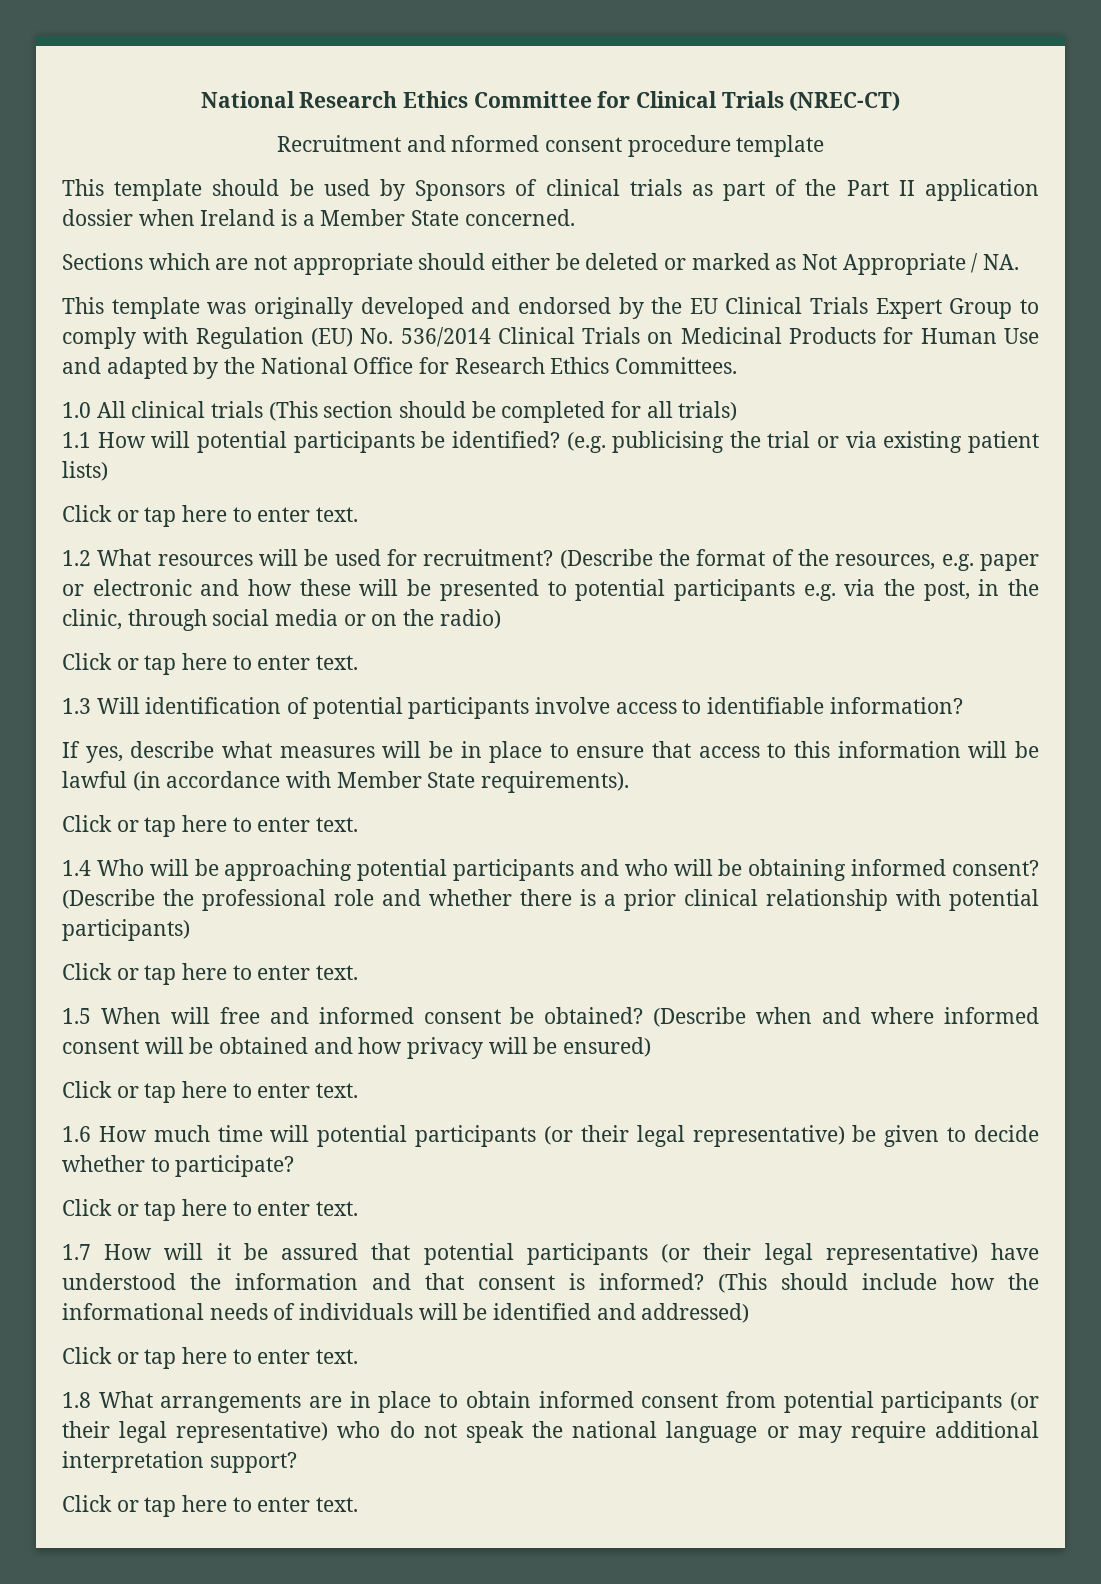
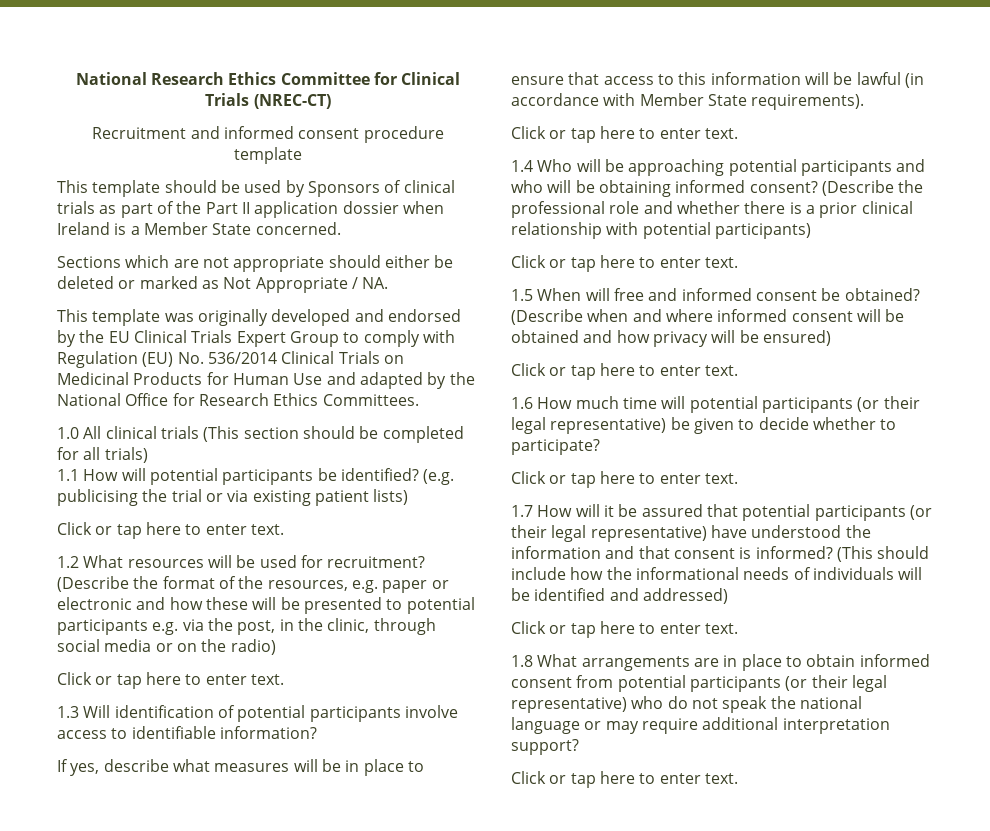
[451,135,540,152] nformed -> [224,126,294,139] informed

